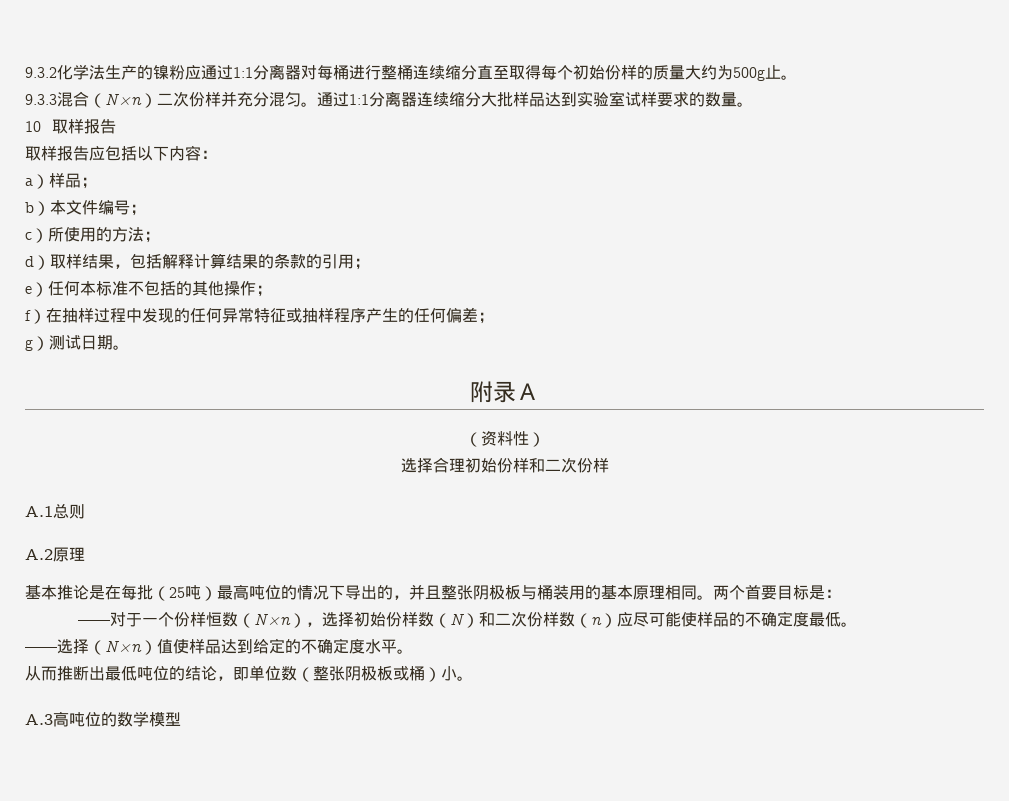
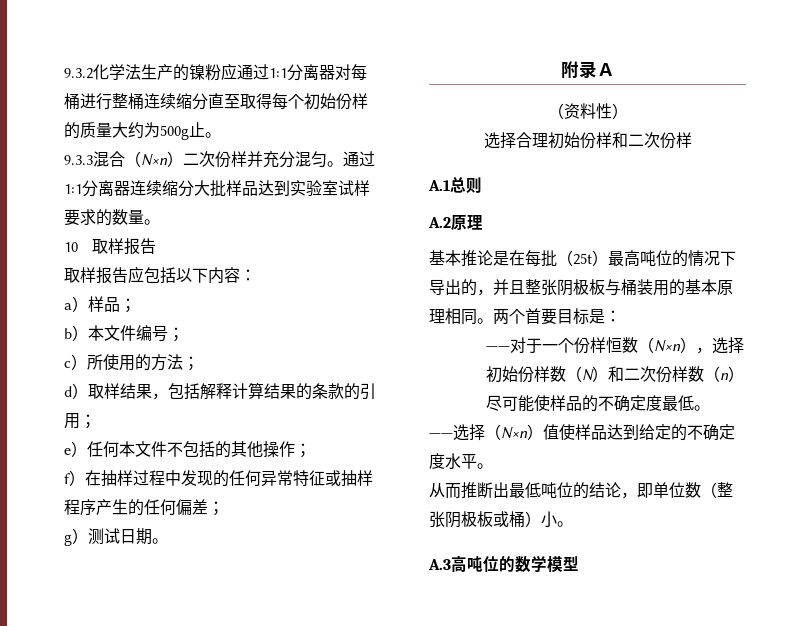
[96,281,128,296] 标准 -> [135,441,167,457] 文件
[169,585,201,600] 25吨 -> [573,253,592,265] 25t
[617,612,634,627] 应 -> (744, 374) none

